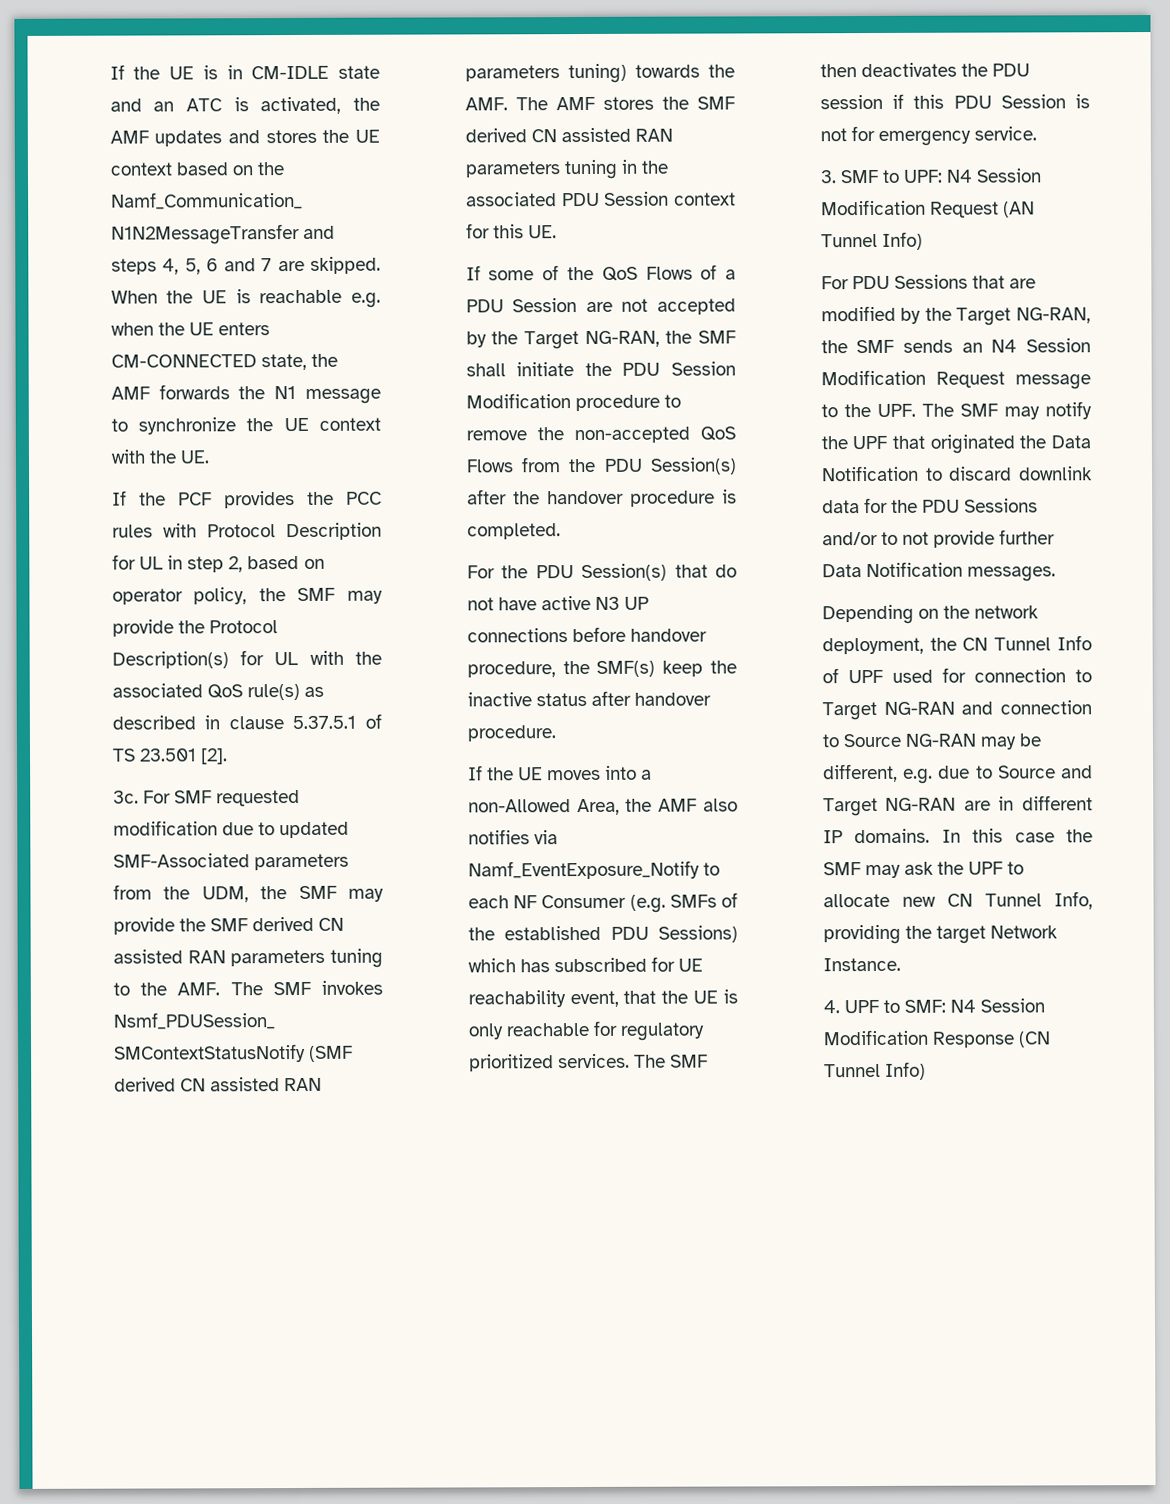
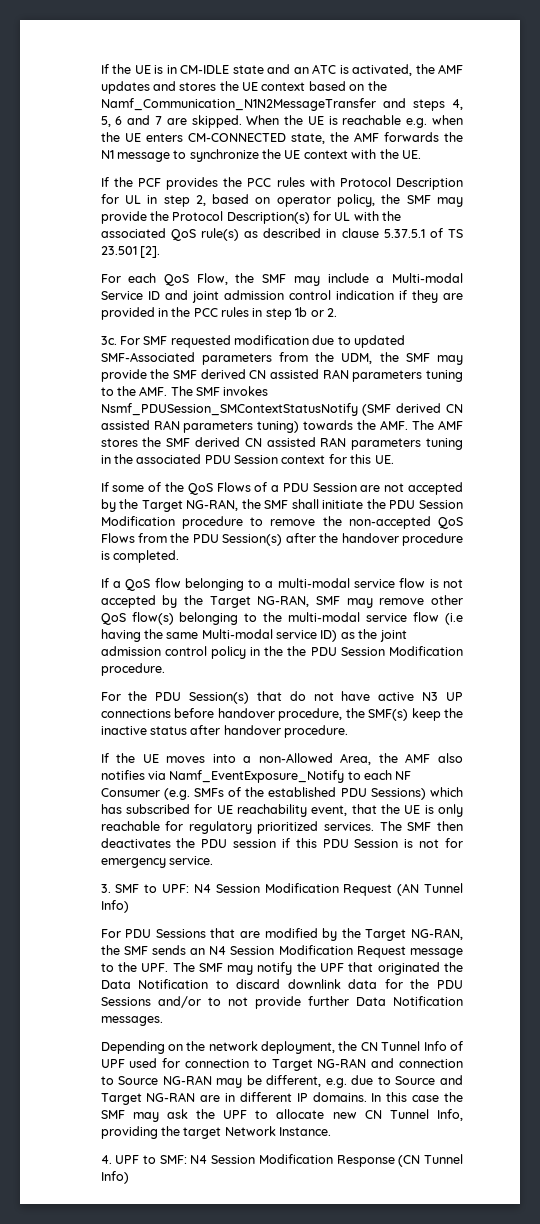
(229, 756) none -> [100,273,463,286] [100,290,463,303] [100,307,337,320] // For each QoS Flow, the SMF may include a Multi-modal Service ID and joint admission control indication if they are provided in the PCC rules in step 1b or 2.
(561, 531) none -> [100,578,463,591] [100,595,463,608] [100,612,463,625] [100,629,407,642] [100,646,463,659] [100,663,165,676] // If a QoS flow belonging to a multi-modal service flow is not accepted by the Target NG-RAN, SMF may remove other QoS flow(s) belonging to the multi-modal service flow (i.e having the same Multi-modal service ID) as the joint admission control policy in the the PDU Session Modification procedure.

